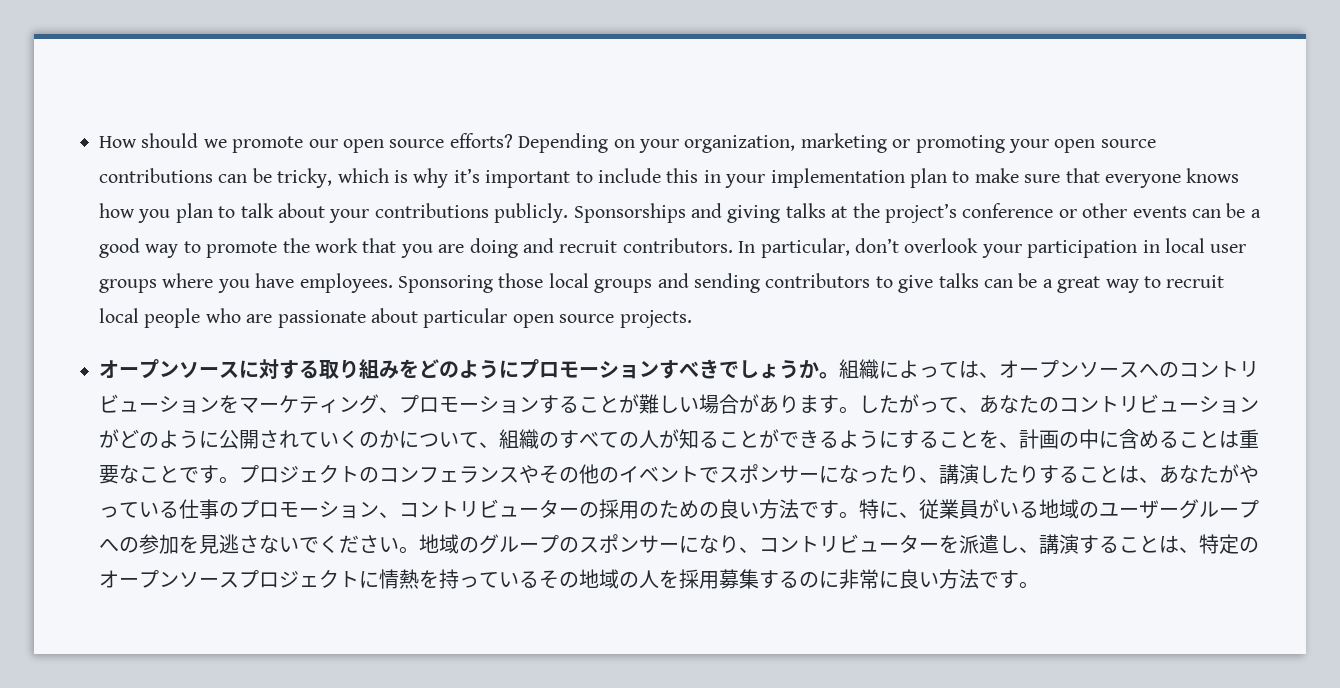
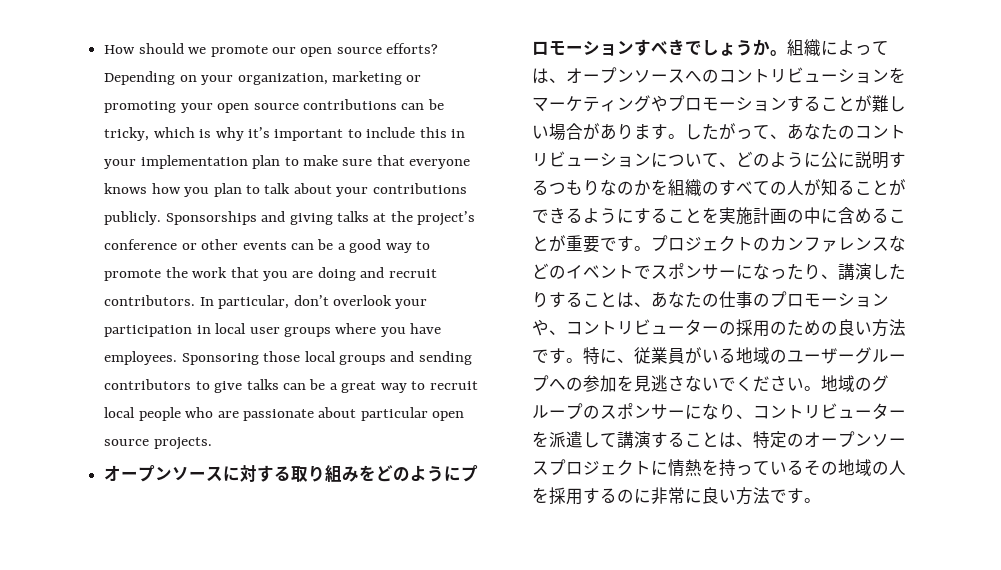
[379,407,399,413] 、 -> [651,95,669,112] や
[99,429,119,448] が -> [651,152,737,167] について、
[239,430,499,449] 開されていくのかについて、 -> [838,151,907,169] [532,179,669,196] に説明するつもりなのかを
[999,442,1019,448] 、 -> [719,207,754,225] 実施
[1219,429,1259,448] [99,465,179,484] は重要なこと -> [549,235,601,253] が重要
[379,464,599,484] コンフェランスやその他 -> [770,235,907,252] [532,263,550,279] カンファレンスなど
[1219,464,1259,484] [99,501,179,518] がやっている -> [702,293,720,307] の
(379, 509) none -> [532,319,550,336] や
[1019,547,1039,553] 、 -> [600,433,618,447] て
[719,569,759,589] 募集 -> (584, 496) none

